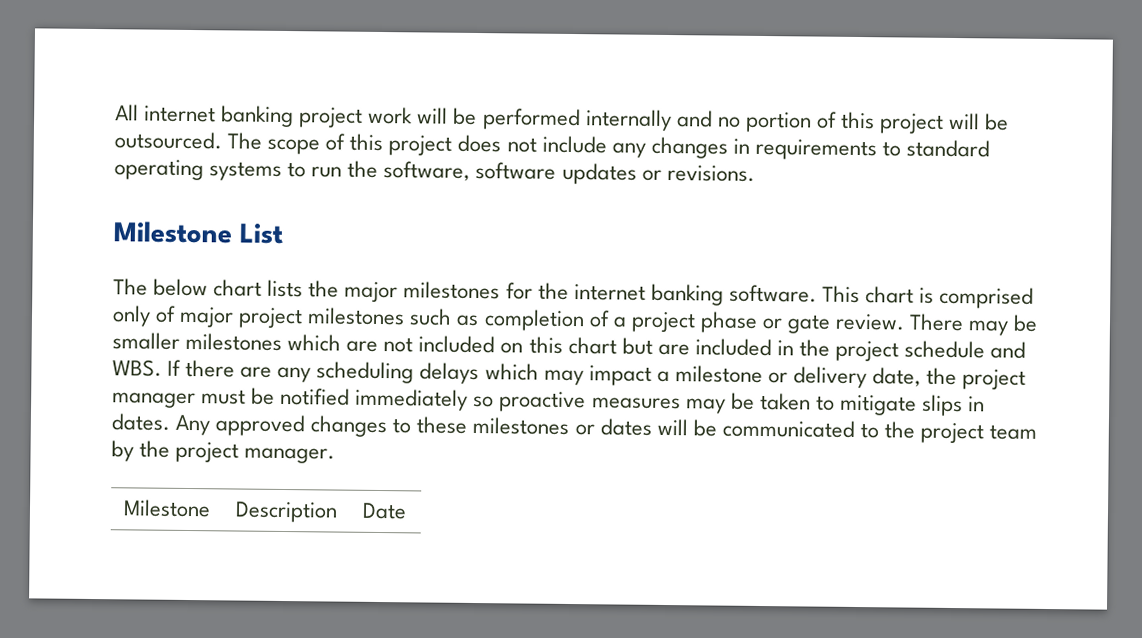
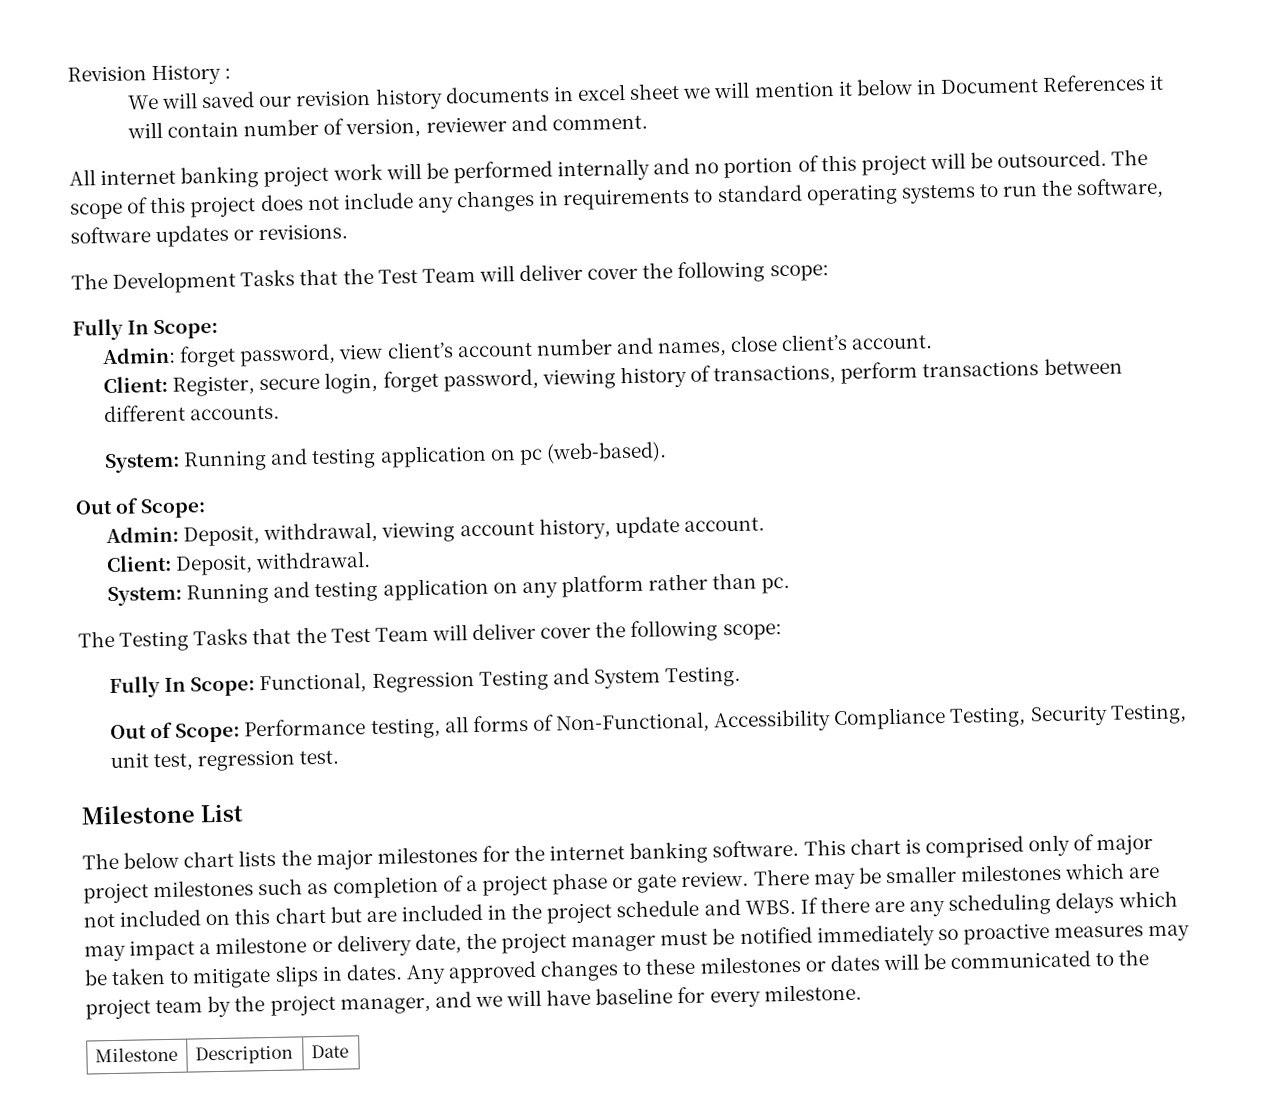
(115, 112) none -> [67,63,232,86] [127,74,1165,110] [126,114,648,139] Revision History : // We will saved our revision history documents in excel sheet we will mention it below in Document References it will contain number of version, reviewer and comment. //
(755, 173) none -> [71,260,829,294] [72,318,219,341] [101,333,934,368] [102,357,1123,397] [102,404,281,423] [103,441,667,474] [75,497,207,519] [105,516,765,547] [105,550,372,576] [106,572,791,607] [78,619,782,652] [108,665,742,699] [109,703,1187,743] [109,749,340,772] // The Development Tasks that the Test Team will deliver cover the following scope: // Fully In Scope: // Admin: forget password, view client’s account number and names, close client’s account. // Client: Register, secure login, forget password, viewing history of transactions, perform transactions between different accounts. // System: Running and testing application on pc (web-based). // Out of Scope: // Admin: Deposit, withdrawal, viewing account history, update account. // Client: Deposit, withdrawal. // System: Running and testing application on any platform rather than pc. // The Testing Tasks that the Test Team will deliver cover the following scope: // Fully In Scope: Functional, Regression Testing and System Testing. // Out of Scope: Performance testing, all forms of Non-Functional, Accessibility Compliance Testing, Security Testing, unit test, regression test.
[244,447,336,464] manager. -> [339,983,862,1015] manager, and we will have baseline for every milestone.

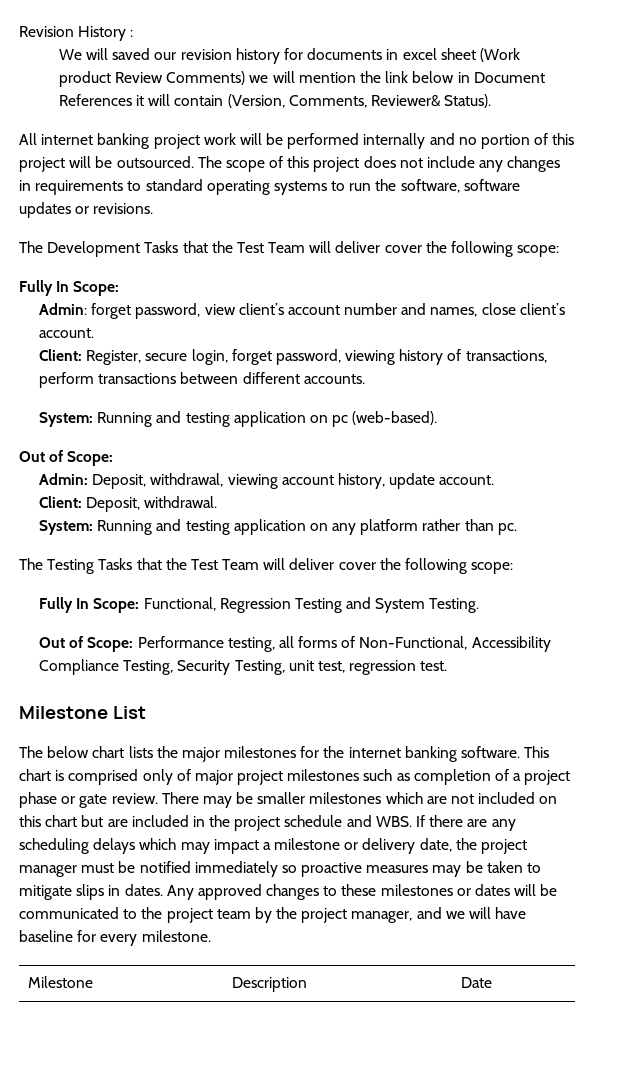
(443, 98) none -> [284,48,304,60] for
(681, 91) none -> [479,48,520,62] [58,71,246,87] (Work product Review Comments)
[837,80,853,96] it -> [360,71,409,83] the link
[243,114,648,139] number of version, reviewer and comment. -> [227,94,492,108] (Version, Comments, Reviewer& Status).

